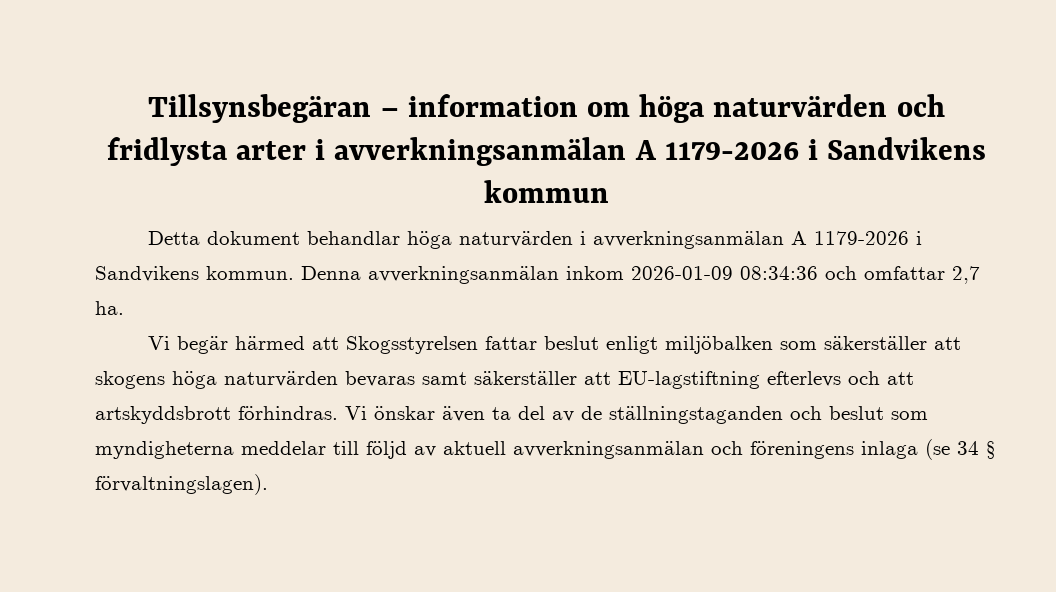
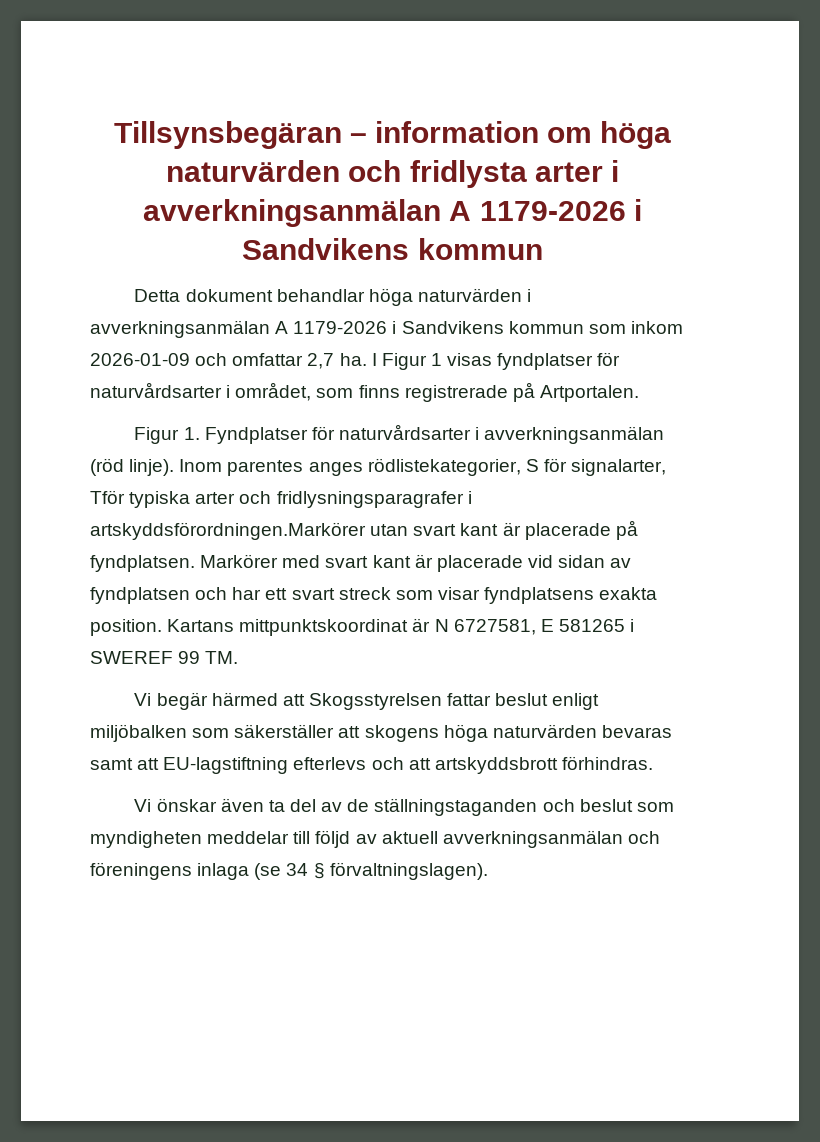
[206,266,559,284] kommun. Denna avverkningsanmälan -> [508,321,626,334] kommun som
[740,266,818,280] 08:34:36 -> (190, 359) none
(124, 308) none -> [371,352,621,370] [90,382,639,402] [134,424,665,444] [90,458,667,476] [90,490,472,508] [90,520,638,540] [90,554,632,572] [90,587,658,604] [90,618,635,636] [90,651,239,664] I Figur 1 visas fyndplatser för naturvårdsarter i området, som finns registrerade på Artportalen. // Figur 1. Fyndplatser för naturvårdsarter i avverkningsanmälan (röd linje). Inom parentes anges rödlistekategorier, S för signalarter, Tför typiska arter och fridlysningsparagrafer i artskyddsförordningen.Markörer utan svart kant är placerade på fyndplatsen. Markörer med svart kant är placerade vid sidan av fyndplatsen och har ett svart streck som visar fyndplatsens exakta position. Kartans mittpunktskoordinat är N 6727581, E 581265 i SWEREF 99 TM.
[474,371,577,385] säkerställer -> (133, 764) none
(338, 413) none -> (653, 763) //
[95,441,234,459] myndigheterna -> [90,831,202,848] myndigheten

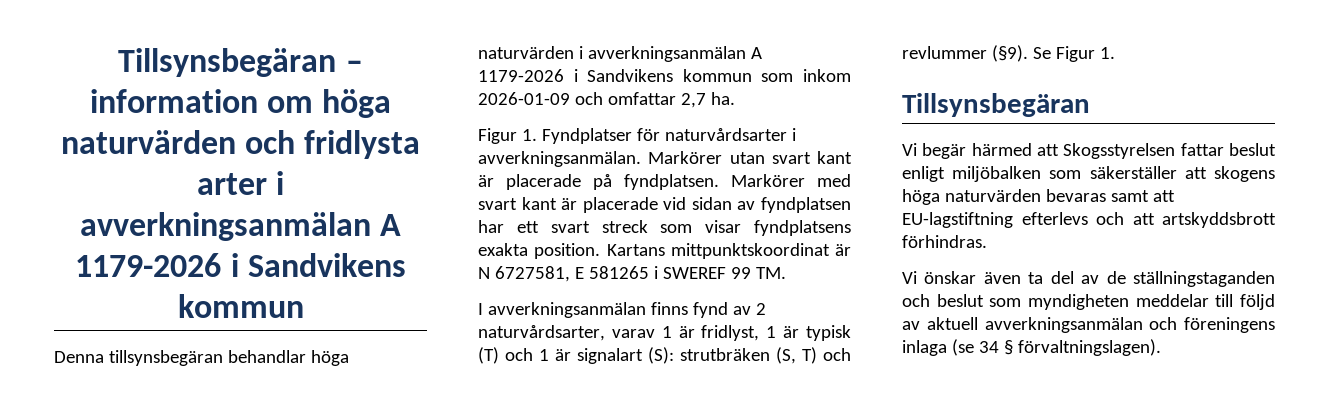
[134,289,273,302] Detta dokument -> [54,350,223,366] Denna tillsynsbegäran
[371,352,621,370] [90,382,639,402] I Figur 1 visas fyndplatser för naturvårdsarter i området, som finns registrerade på Artportalen. -> (735, 98) none
[484,426,665,444] [90,458,667,476] [90,490,472,508] [90,522,366,540] avverkningsanmälan (röd linje). Inom parentes anges rödlistekategorier, S för signalarter, Tför typiska arter och fridlysningsparagrafer i artskyddsförordningen.Markörer -> [478,151,723,167] avverkningsanmälan. Markörer
[195,587,228,600] och -> (851, 205) none
(239, 657) none -> [478,302,766,318] [478,325,852,341] [478,347,851,364] [902,45,1115,62] [902,93,1090,117] // I avverkningsanmälan finns fynd av 2 naturvårdsarter, varav 1 är fridlyst, 1 är typisk (T) och 1 är signalart (S): strutbräken (S, T) och revlummer (§9). Se Figur 1. // Tillsynsbegäran

